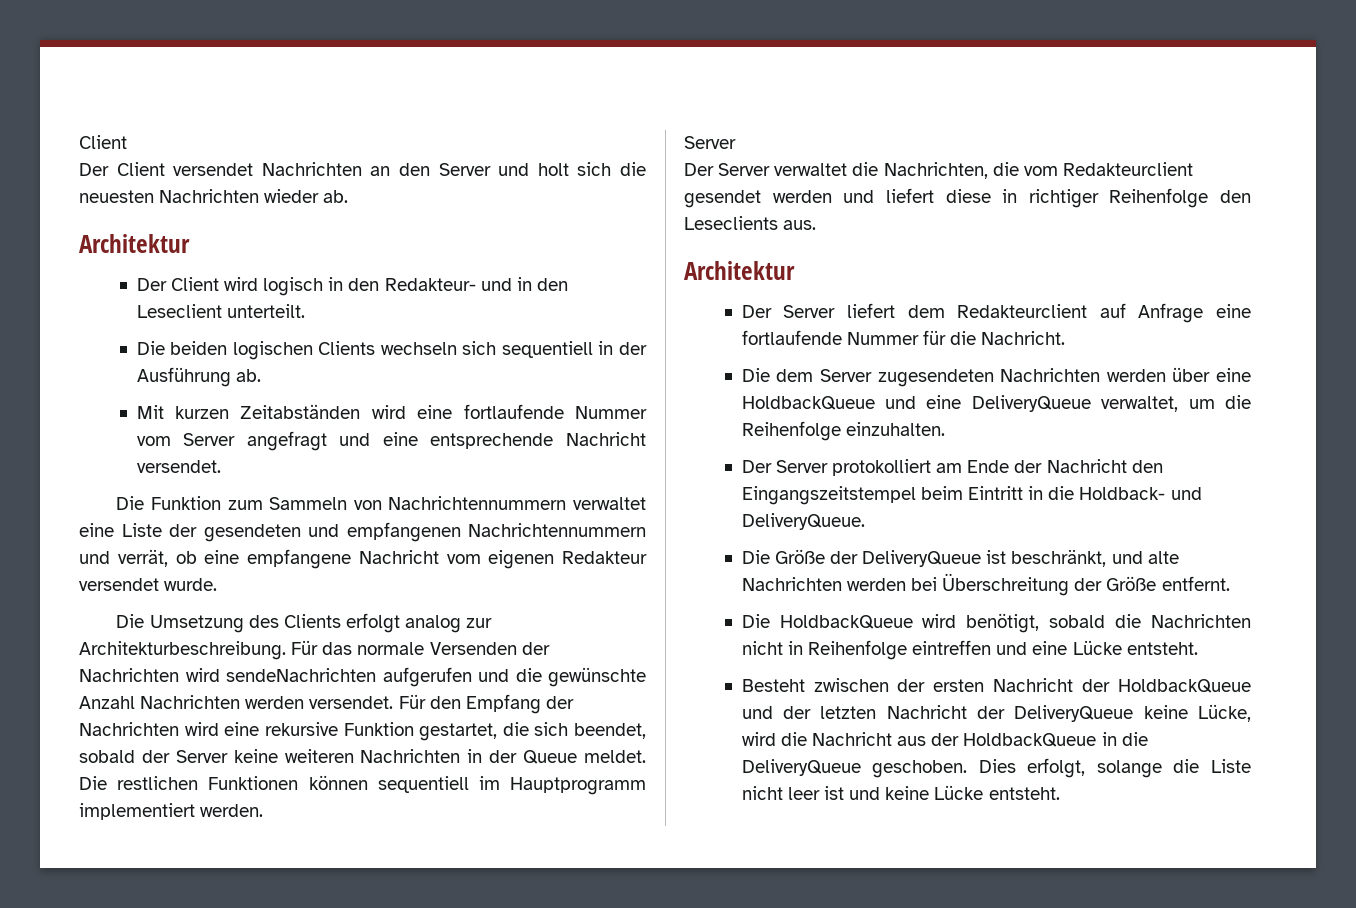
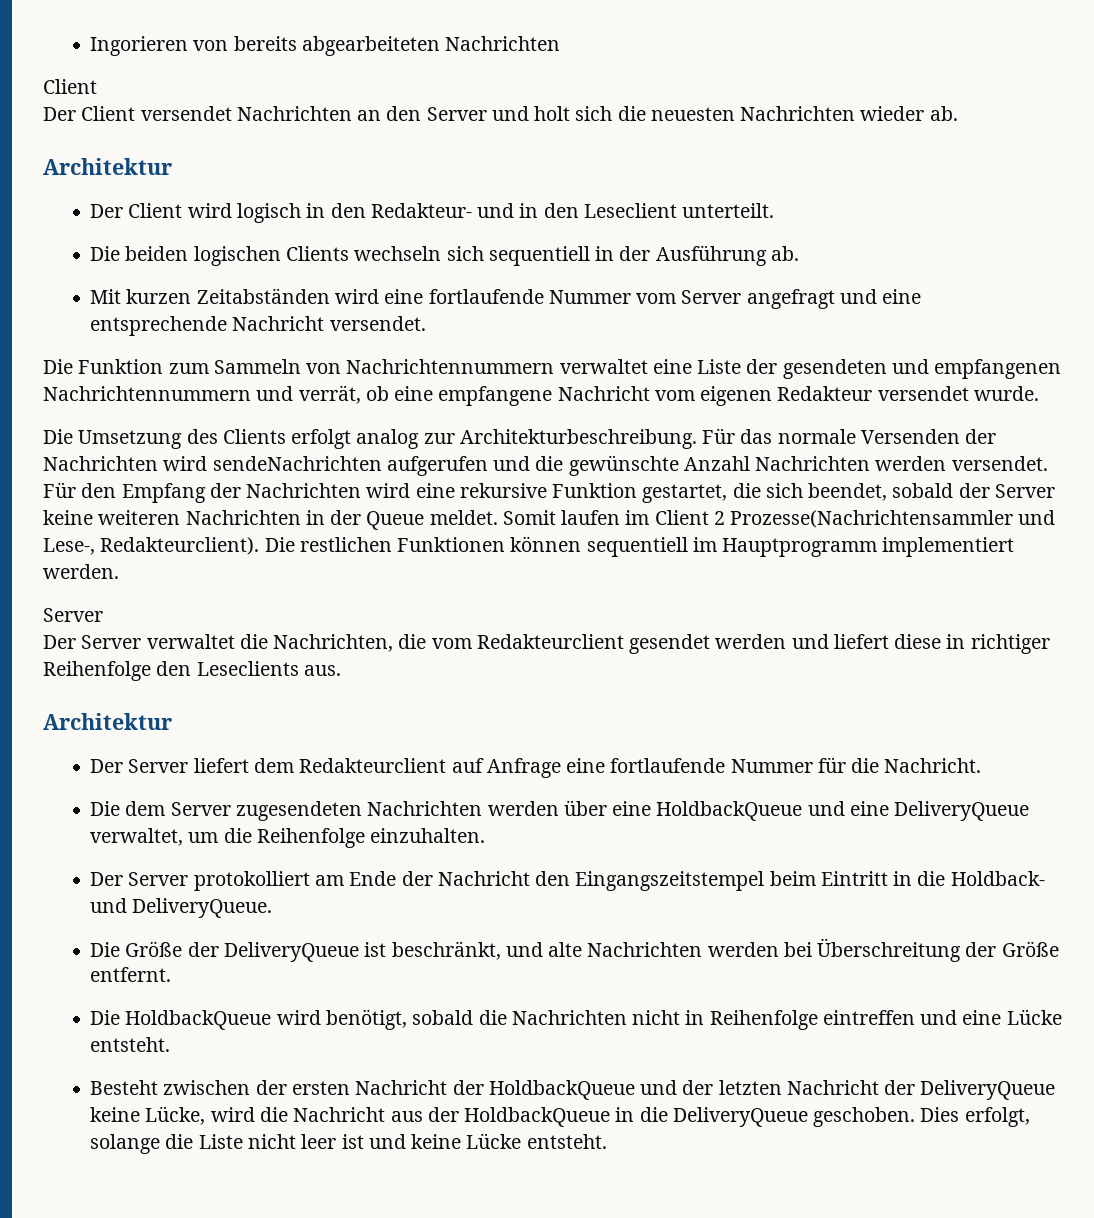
(79, 142) none -> [90,36,561,56] Ingorieren von bereits abgearbeiteten Nachrichten //
(647, 756) none -> [502,510,1056,528] [43,537,260,555] Somit laufen im Client 2 Prozesse(Nachrichtensammler und Lese-, Redakteurclient).

